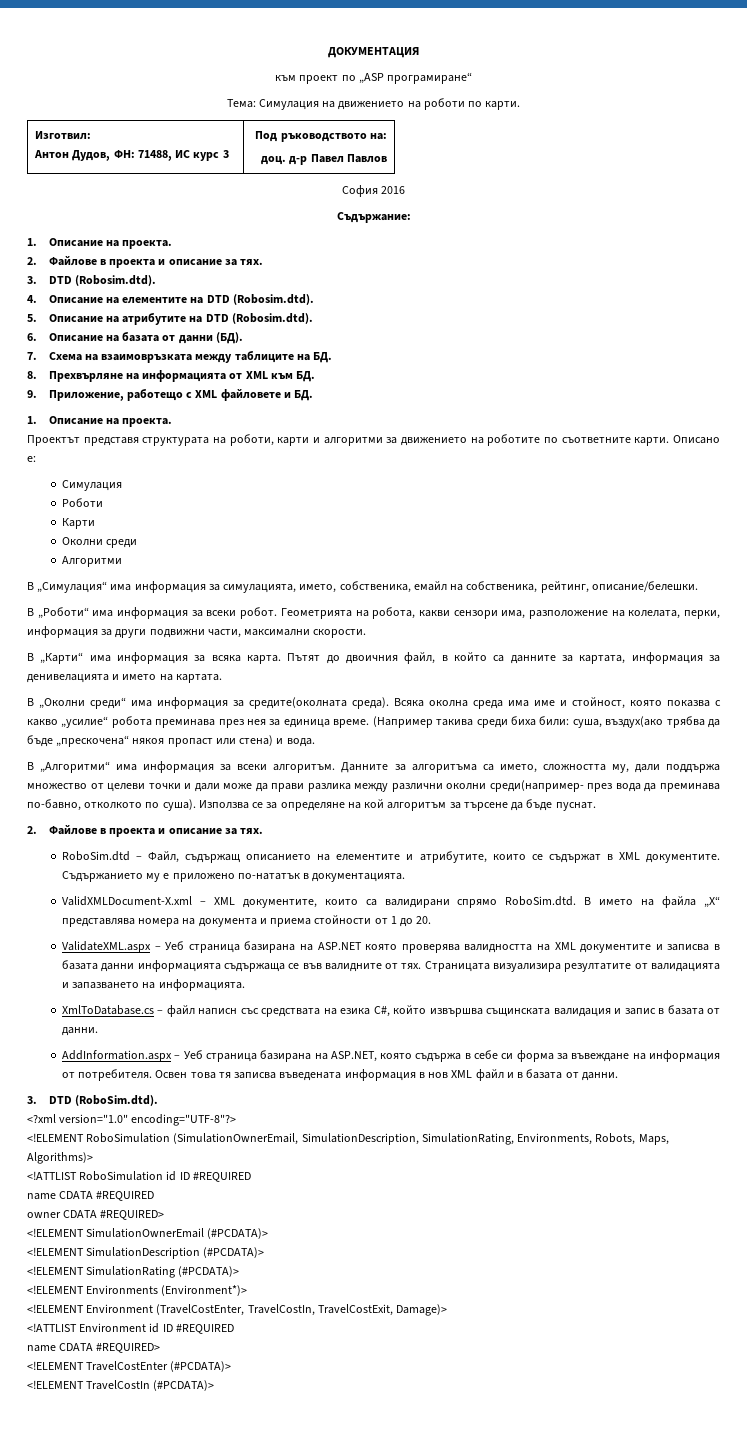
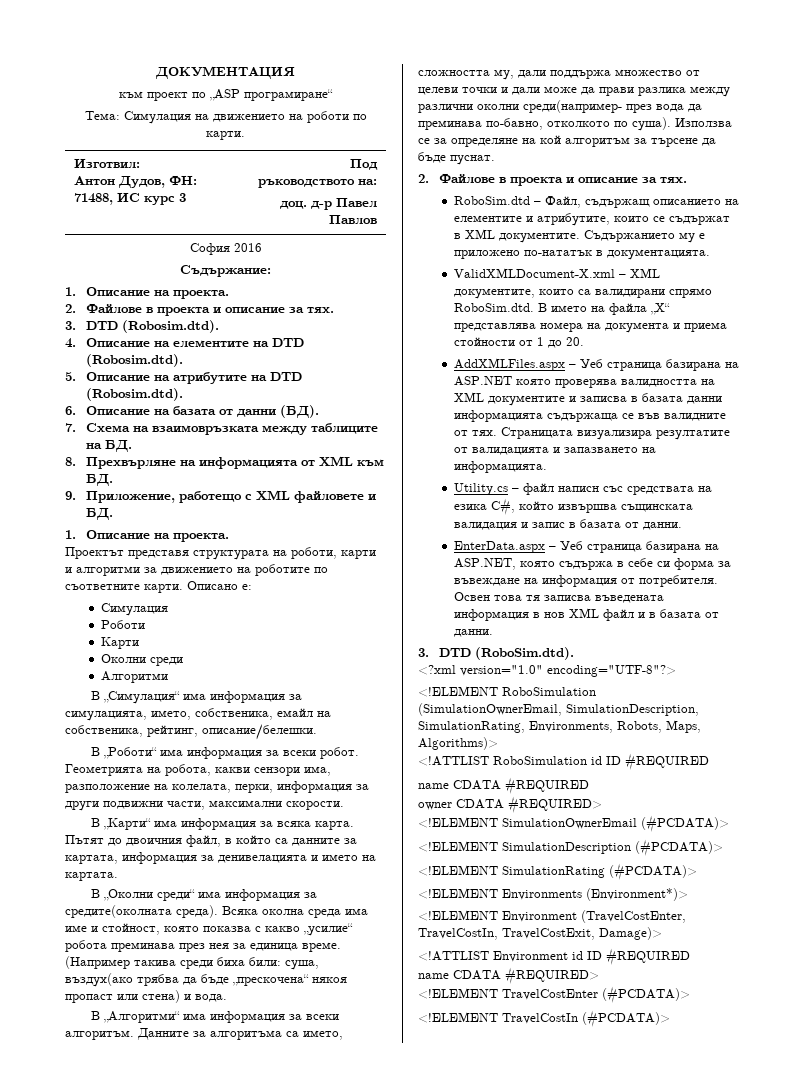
[61,941,151,953] ValidateXML.aspx -> [453,358,565,371] AddXMLFiles.aspx
[61,1005,154,1015] XmlToDatabase.cs -> [453,483,508,495] Utility.cs
[61,1050,172,1062] AddInformation.aspx -> [453,541,545,553] EnterData.aspx

